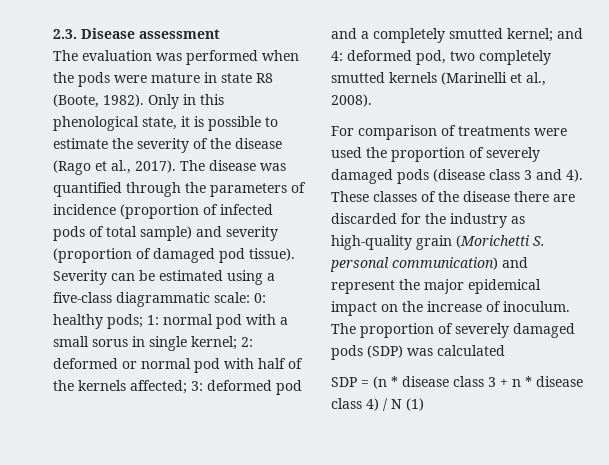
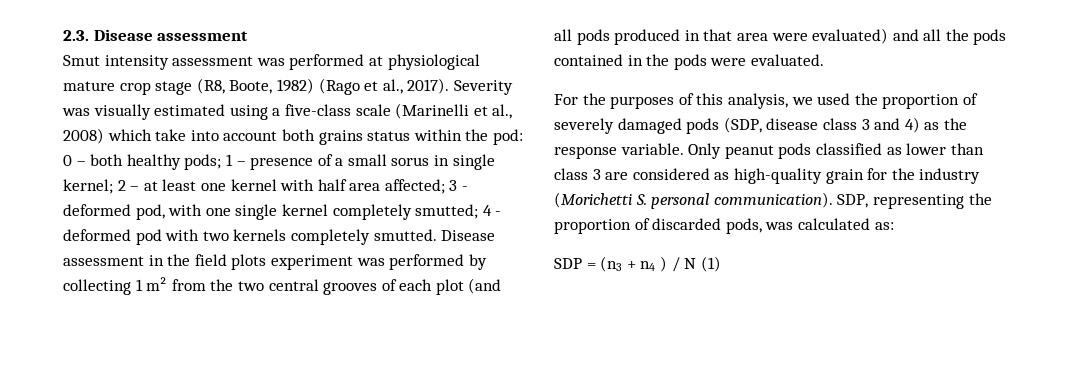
[53,50,299,65] [53,72,273,87] [53,94,224,109] [53,116,278,131] [53,138,282,153] [53,160,286,175] [53,182,306,197] [53,204,273,219] [53,226,278,241] [53,248,295,263] [53,270,275,285] [53,292,266,307] [53,314,276,329] The evaluation was performed when the pods were mature in state R8 (Boote, 1982). Only in this phenological state, it is possible to estimate the severity of the disease (Rago et al., 2017). The disease was quantified through the parameters of incidence (proportion of infected pods of total sample) and severity (proportion of damaged pod tissue). Severity can be estimated using a five-class diagrammatic scale: 0: healthy pods; 1: normal pod with -> [63,54,480,70] [63,78,513,95] [62,103,513,120] [63,128,523,145] [63,154,333,170] Smut intensity assessment was performed at physiological mature crop stage (R8, Boote, 1982) (Rago et al., 2017). Severity was visually estimated using a five-class scale (Marinelli et al., 2008) which take into account both grains status within the pod: 0 – both healthy pods; 1 – presence of
[241,337,253,347] [53,358,303,373] [53,380,302,395] [331,28,583,43] [331,50,551,65] [331,72,546,86] [331,94,372,107] [331,125,567,140] 2: deformed or normal pod with half of the kernels affected; 3: deformed pod and a completely smutted kernel; and 4: deformed pod, two completely smutted kernels (Marinelli et al., 2008). // For comparison of treatments were -> [117,179,469,194] [63,204,502,220] [63,229,496,245] [63,254,487,270] [63,277,502,295] [554,28,1007,45] [554,54,824,70] [554,93,813,109] 2 – at least one kernel with half area affected; 3 - deformed pod, with one single kernel completely smutted; 4 - deformed pod with two kernels completely smutted. Disease assessment in the field plots experiment was performed by collecting 1 m² from the two central grooves of each plot (and all pods produced in that area were evaluated) and all the pods contained in the pods were evaluated. // For the purposes of this analysis, we
[433,169,485,182] (disease -> [723,117,819,133] (SDP, disease
[566,169,583,182] [331,191,575,202] [331,213,525,228] [331,235,545,250] [330,257,528,272] [331,279,541,294] [331,301,570,316] [331,323,575,338] [331,345,403,360] 4). These classes of the disease there are discarded for the industry as high-quality grain (Morichetti S. personal communication) and represent the major epidemical impact on the increase of inoculum. The proportion of severely damaged pods (SDP) -> [904,117,967,133] [554,143,984,159] [554,168,981,184] [554,192,992,209] [554,218,762,234] 4) as the response variable. Only peanut pods classified as lower than class 3 are considered as high-quality grain for the industry (Morichetti S. personal communication). SDP, representing the proportion of discarded pods,
(505, 350) none -> [874,222,894,230] as:
[373,376,583,389] [331,398,379,411] (n * disease class 3 + n * disease class 4) -> [600,256,667,272] (n3 + n4 )

